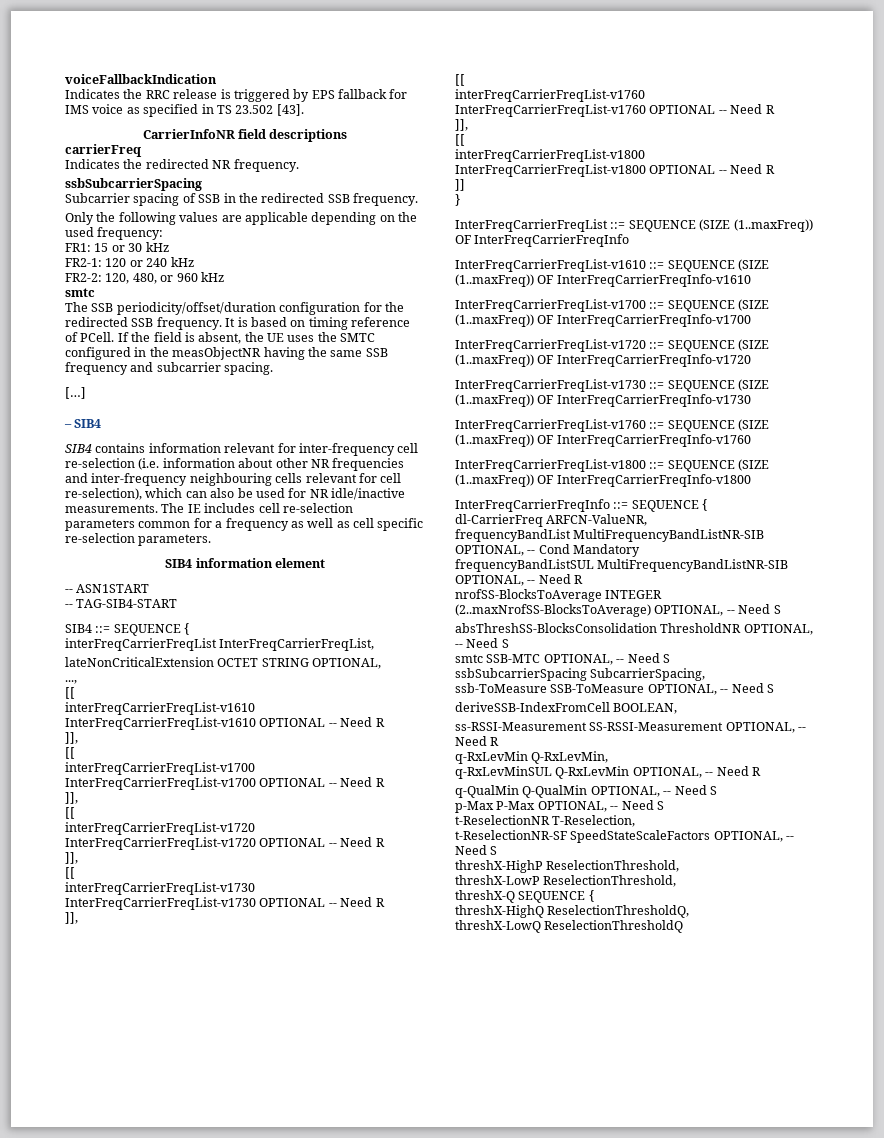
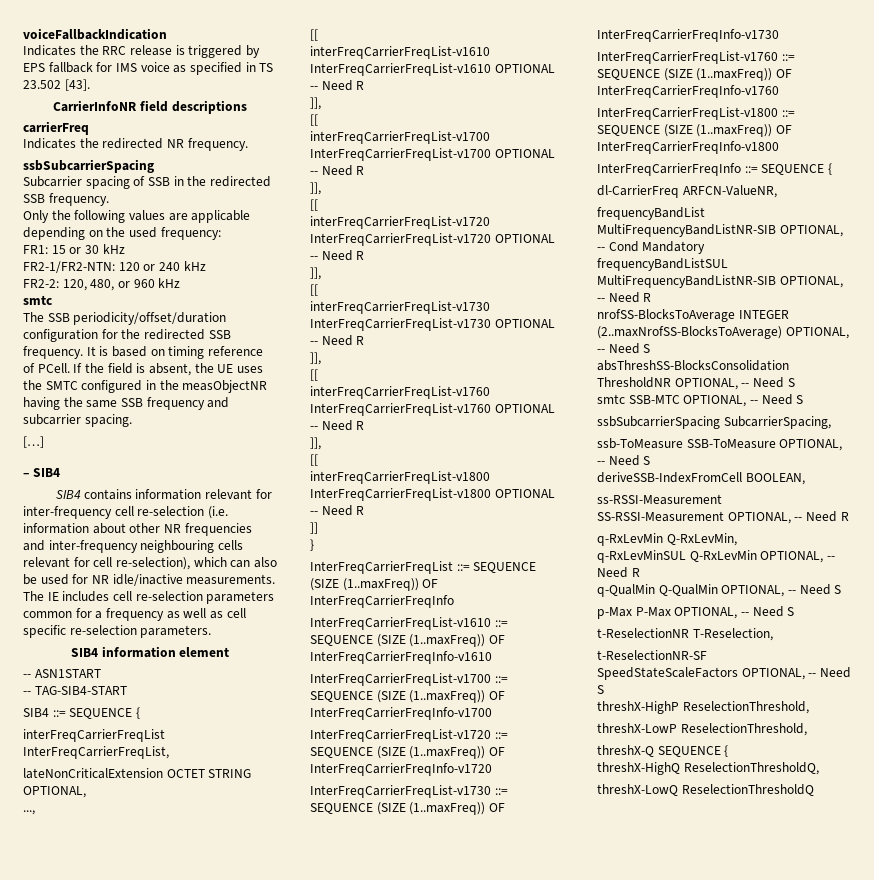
[65,258,102,267] FR2-1: -> [23,261,115,273] FR2-1/FR2-NTN:

